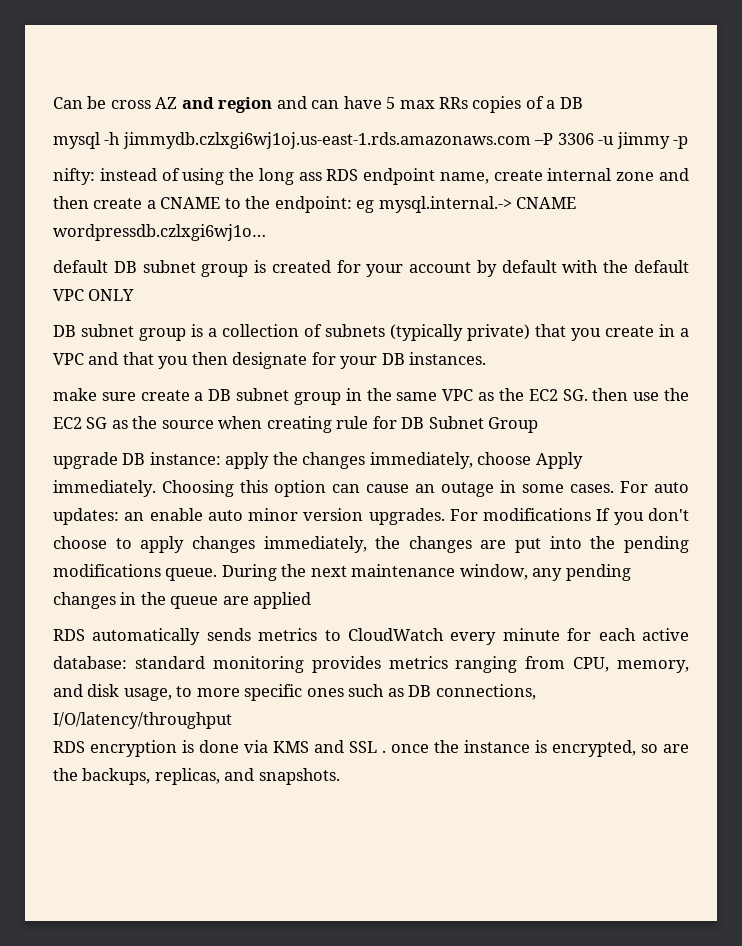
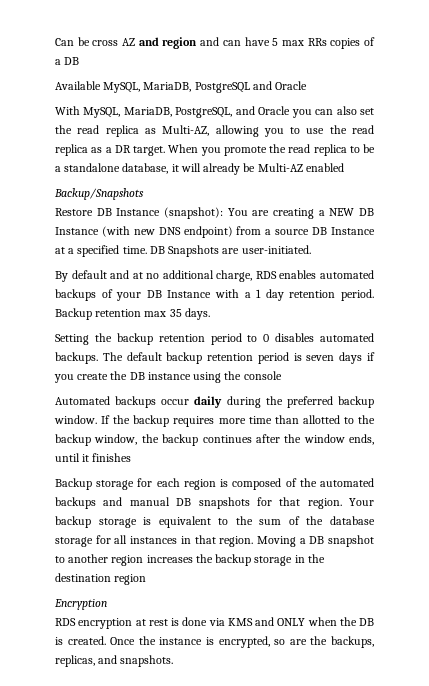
[53,132,689,149] [53,168,689,185] [53,196,577,213] [53,224,266,241] [53,260,689,277] [53,289,135,301] [53,324,689,341] [53,352,487,369] [53,388,689,405] [53,416,539,433] [53,452,583,469] [53,480,689,497] [53,508,689,525] [53,536,689,553] [53,564,631,581] [53,592,312,609] [53,628,689,645] [53,656,689,673] [53,684,536,701] [53,712,232,729] mysql -h jimmydb.czlxgi6wj1oj.us-east-1.rds.amazonaws.com –P 3306 -u jimmy -p // nifty: instead of using the long ass RDS endpoint name, create internal zone and then create a CNAME to the endpoint: eg mysql.internal.-> CNAME wordpressdb.czlxgi6wj1o… // default DB subnet group is created for your account by default with the default VPC ONLY // DB subnet group is a collection of subnets (typically private) that you create in a VPC and that you then designate for your DB instances. // make sure create a DB subnet group in the same VPC as the EC2 SG. then use the EC2 SG as the source when creating rule for DB Subnet Group // upgrade DB instance: apply the changes immediately, choose Apply immediately. Choosing this option can cause an outage in some cases. For auto updates: an enable auto minor version upgrades. For modifications If you don't choose to apply changes immediately, the changes are put into the pending modifications queue. During the next maintenance window, any pending changes in the queue are applied // RDS automatically sends metrics to CloudWatch every minute for each active database: standard monitoring provides metrics ranging from CPU, memory, and disk usage, to more specific ones such as DB connections, I/O/latency/throughput -> [55,81,308,93] [55,106,374,118] [55,125,375,137] [55,144,375,156] [55,163,344,175] [54,188,144,200] [55,207,375,219] [55,226,375,238] [55,245,311,257] [55,270,374,282] [55,289,374,301] [55,308,210,320] [55,333,374,345] [55,352,375,364] [54,371,282,383] [55,396,374,408] [54,415,375,427] [55,434,374,446] [55,453,132,462] [55,478,375,490] [55,497,374,509] [55,516,375,528] [55,535,374,547] [55,554,325,566] [55,573,147,585] [54,599,107,610] Available MySQL, MariaDB, PostgreSQL and Oracle // With MySQL, MariaDB, PostgreSQL, and Oracle you can also set the read replica as Multi-AZ, allowing you to use the read replica as a DR target. When you promote the read replica to be a standalone database, it will already be Multi-AZ enabled // Backup/Snapshots // Restore DB Instance (snapshot): You are creating a NEW DB Instance (with new DNS endpoint) from a source DB Instance at a specified time. DB Snapshots are user-initiated. // By default and at no additional charge, RDS enables automated backups of your DB Instance with a 1 day retention period. Backup retention max 35 days. // Setting the backup retention period to 0 disables automated backups. The default backup retention period is seven days if you create the DB instance using the console // Automated backups occur daily during the preferred backup window. If the backup requires more time than allotted to the backup window, the backup continues after the window ends, until it finishes // Backup storage for each region is composed of the automated backups and manual DB snapshots for that region. Your backup storage is equivalent to the sum of the database storage for all instances in that region. Moving a DB snapshot to another region increases the backup storage in the destination region // Encryption
(177, 748) none -> [135,619,168,626] at rest
[349,741,429,753] SSL . once -> [277,617,374,626] [55,636,136,645] ONLY when the DB is created. Once

